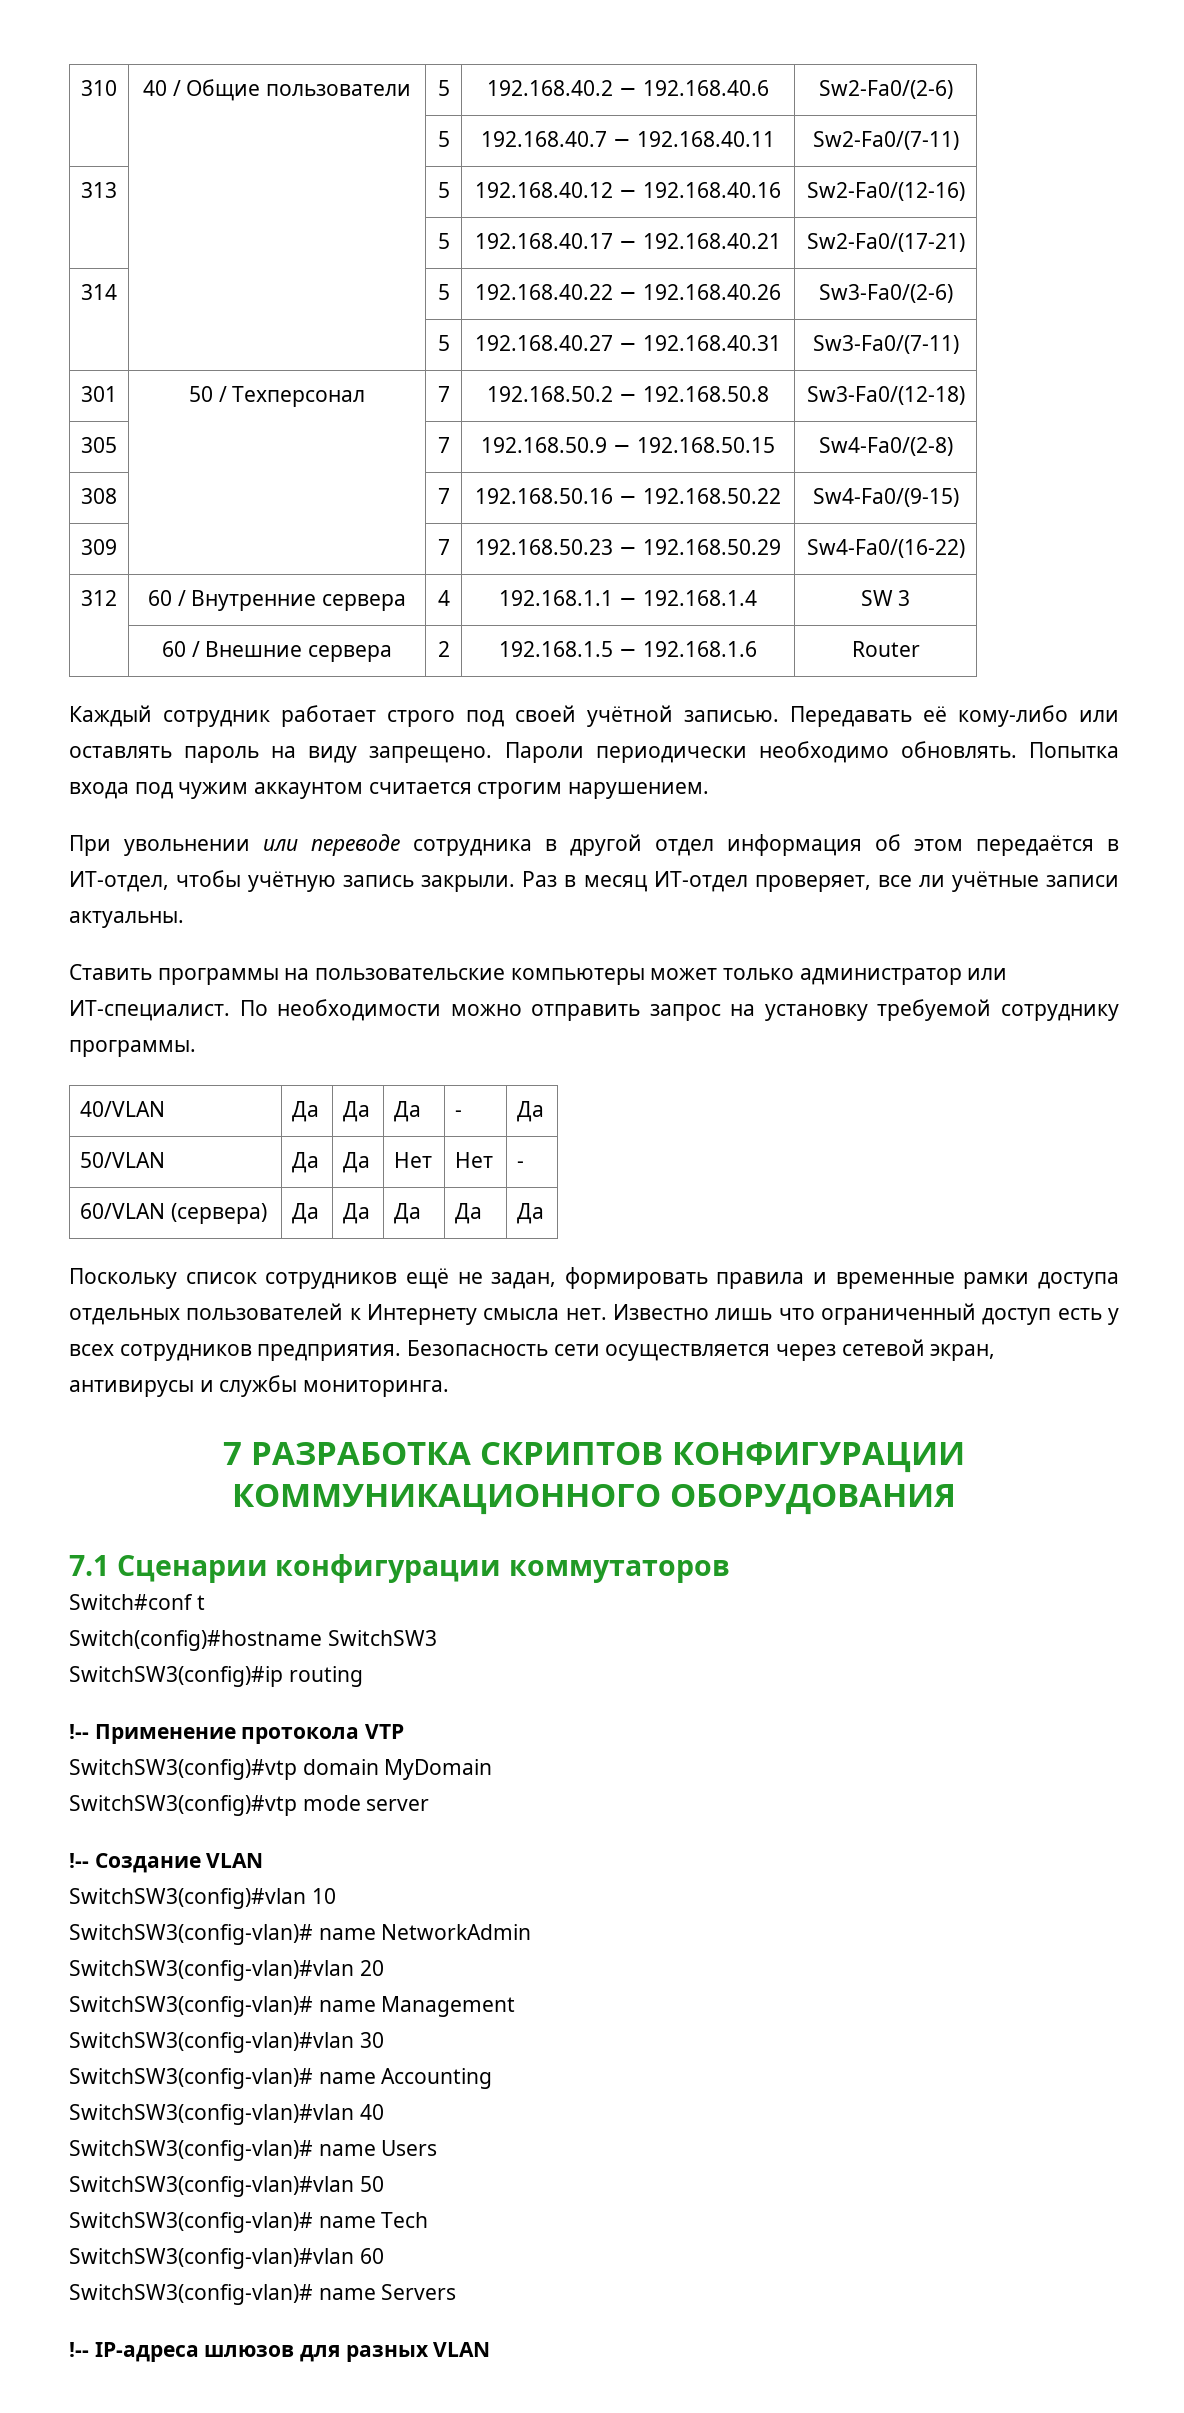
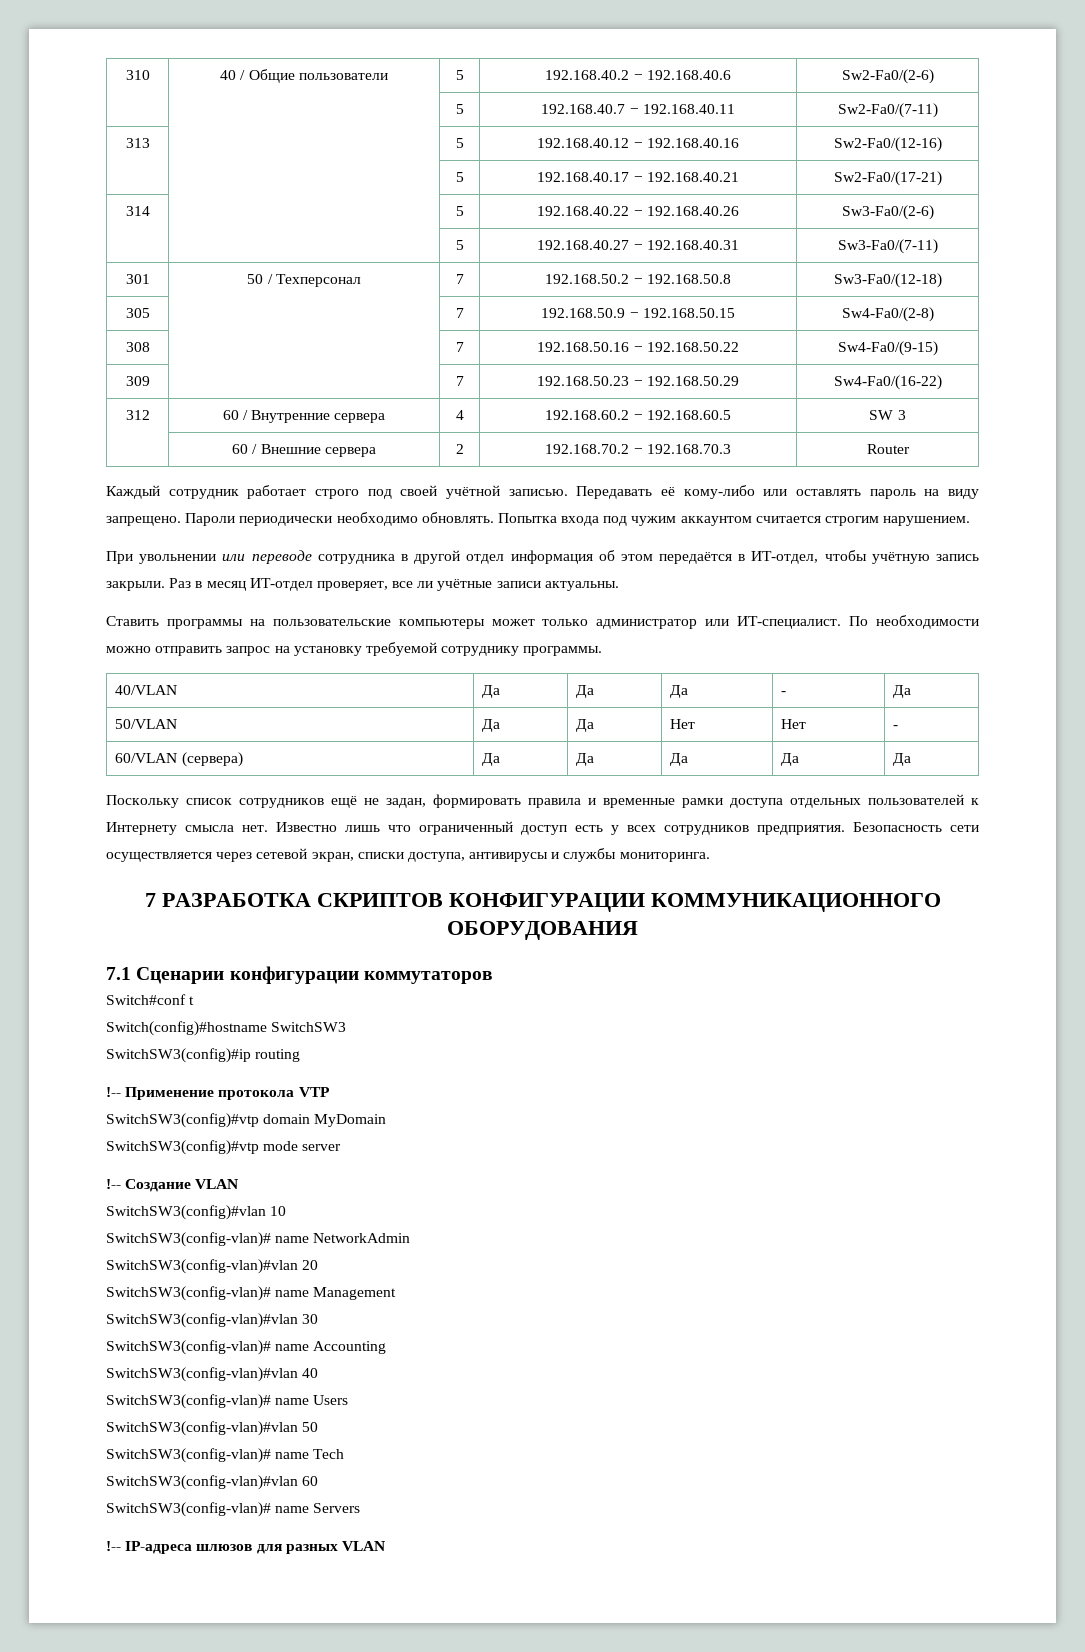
[499,590,757,606] 192.168.1.1 − 192.168.1.4 -> [545,410,731,420] 192.168.60.2 − 192.168.60.5
[499,641,757,657] 192.168.1.5 − 192.168.1.6 -> [545,444,731,454] 192.168.70.2 − 192.168.70.3
(996, 1352) none -> [357,852,465,862] списки доступа,

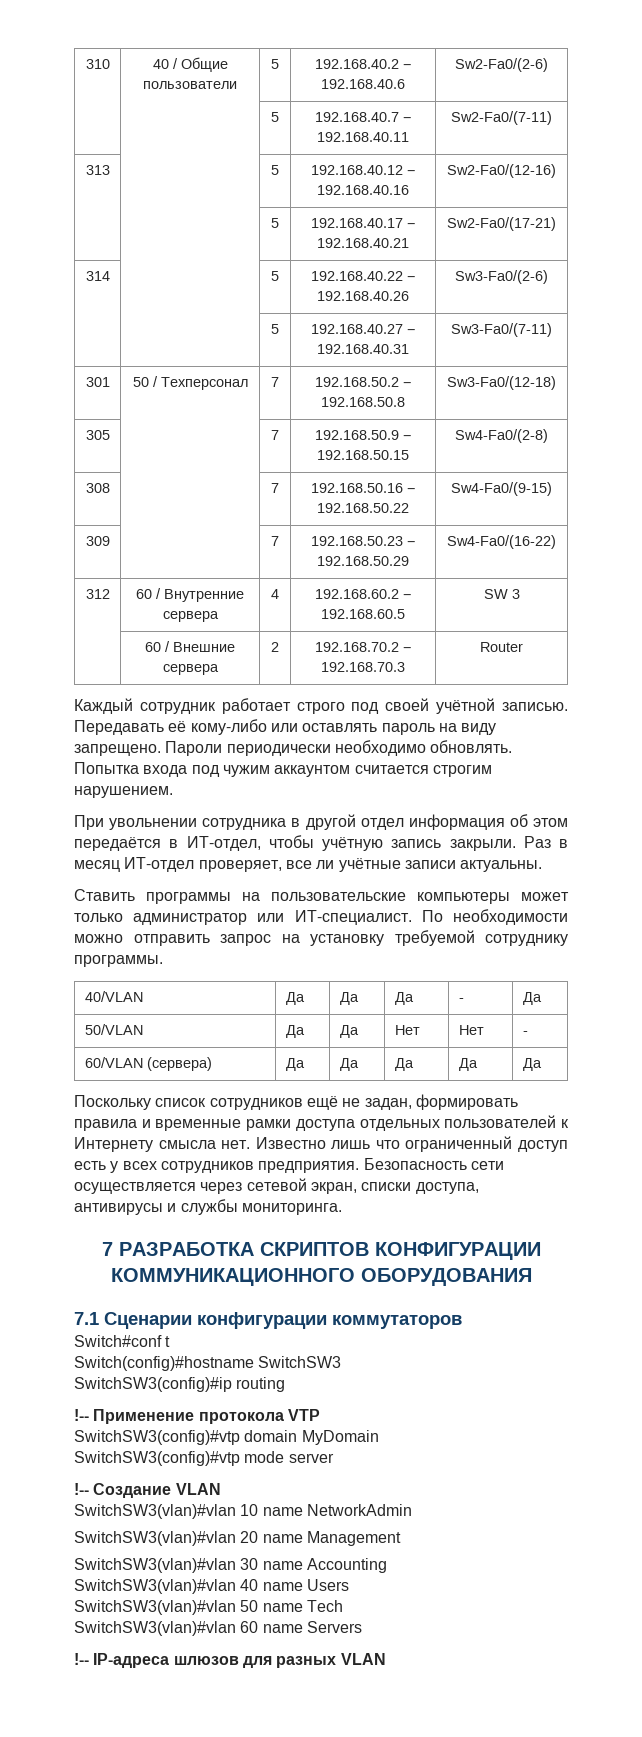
[222,550,312,564] или переводе -> (198, 824) none
[106,1205,266,1220] SwitchSW3(config)#vlan -> [74,1504,236,1519] SwitchSW3(vlan)#vlan
[106,1232,271,1247] // SwitchSW3(config-vlan)# -> (259, 1510) none
[106,1259,298,1274] SwitchSW3(config-vlan)#vlan -> [74,1531,236,1546] SwitchSW3(vlan)#vlan
[106,1286,271,1301] // SwitchSW3(config-vlan)# -> (259, 1537) none
[106,1313,298,1328] SwitchSW3(config-vlan)#vlan -> [74,1558,236,1573] SwitchSW3(vlan)#vlan
[106,1340,271,1355] // SwitchSW3(config-vlan)# -> (259, 1564) none
[106,1367,319,1382] [106,1394,271,1409] SwitchSW3(config-vlan)#vlan 40 // SwitchSW3(config-vlan)# -> [74,1579,259,1594] SwitchSW3(vlan)#vlan 40
[106,1421,319,1436] [106,1448,271,1463] SwitchSW3(config-vlan)#vlan 50 // SwitchSW3(config-vlan)# -> [74,1600,259,1615] SwitchSW3(vlan)#vlan 50
[106,1475,319,1490] [106,1502,271,1517] SwitchSW3(config-vlan)#vlan 60 // SwitchSW3(config-vlan)# -> [74,1621,259,1636] SwitchSW3(vlan)#vlan 60

